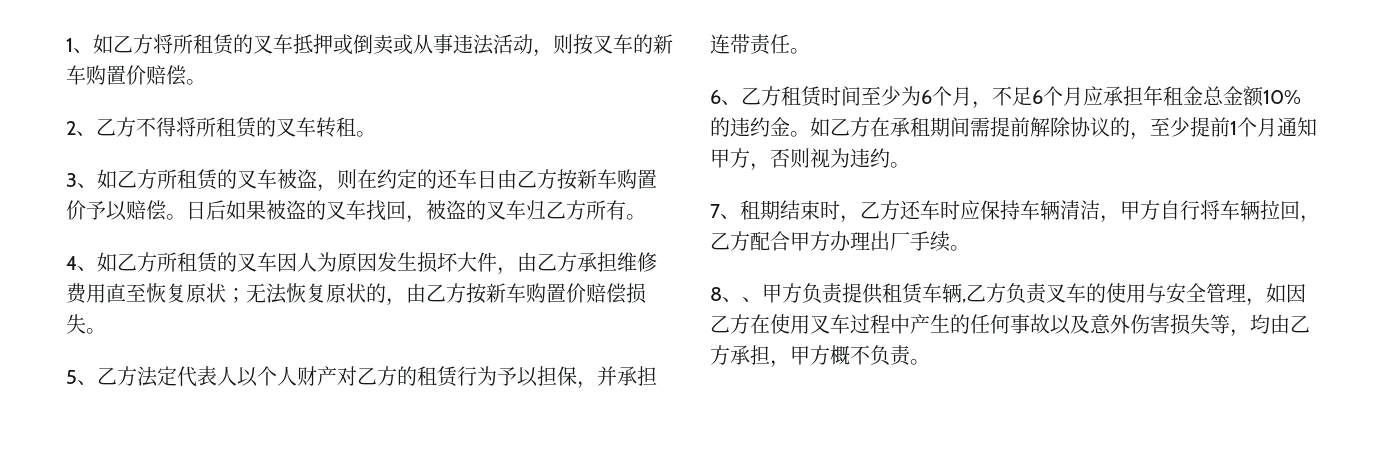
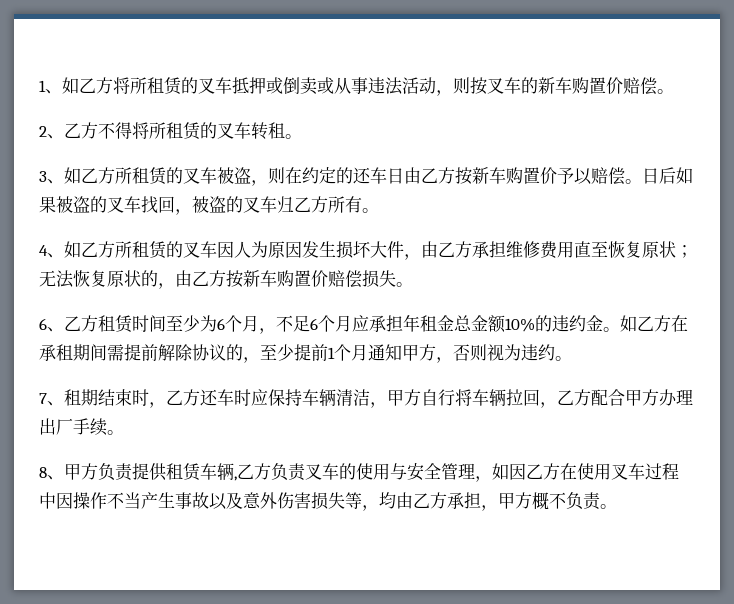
[66,366,657,389] [710,34,810,55] // 5、乙方法定代表人以个人财产对乙方的租赁行为予以担保，并承担连带责任。 -> (413, 284) none
[742,297,762,302] 、 -> (64, 477) none
[910,314,1010,334] 产生的任何 -> [56,492,175,509] 因操作不当产生

